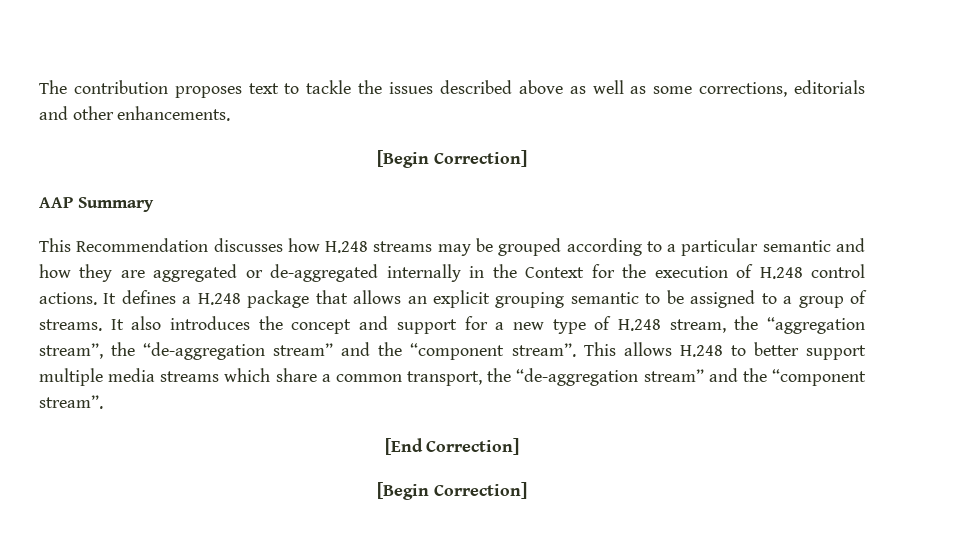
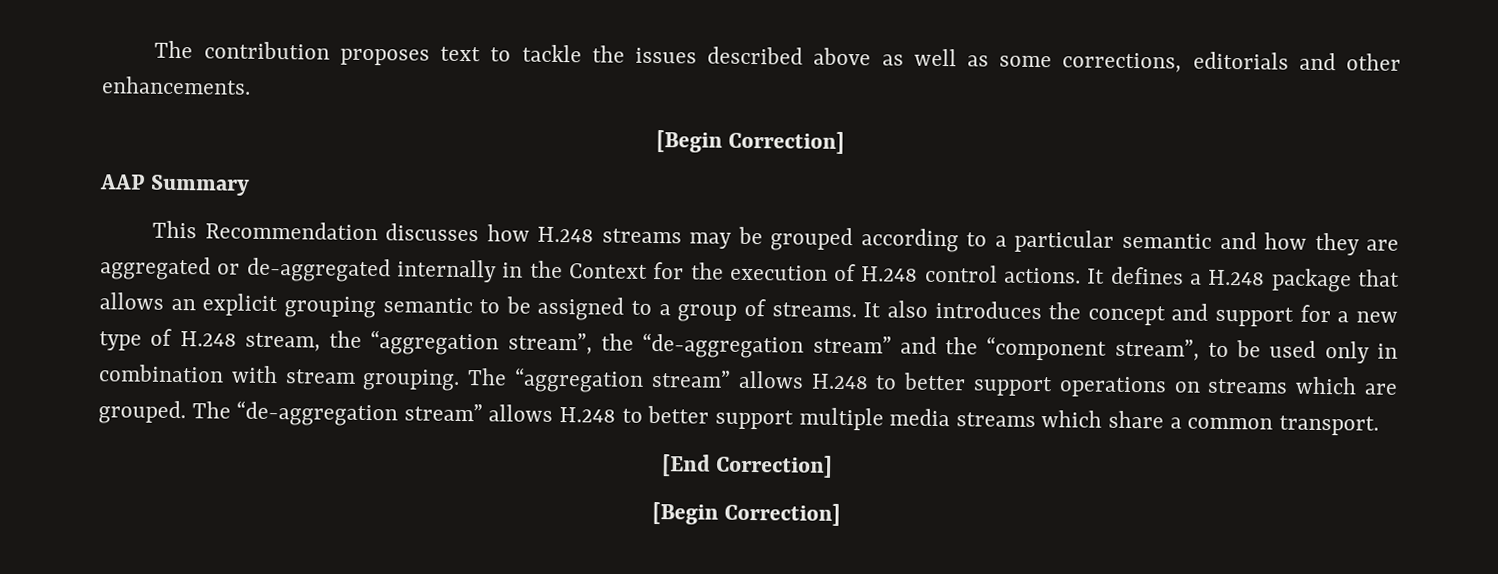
[511,342,616,357] stream”. This -> [1114,338,1399,364] [98,364,1398,398] [98,400,483,427] stream”, to be used only in combination with stream grouping. The “aggregation stream” allows H.248 to better support operations on streams which are grouped. The “de-aggregation stream”
[407,368,866,386] [39,395,103,409] transport, the “de-aggregation stream” and the “component stream”. -> [1278,415,1379,436] transport.

